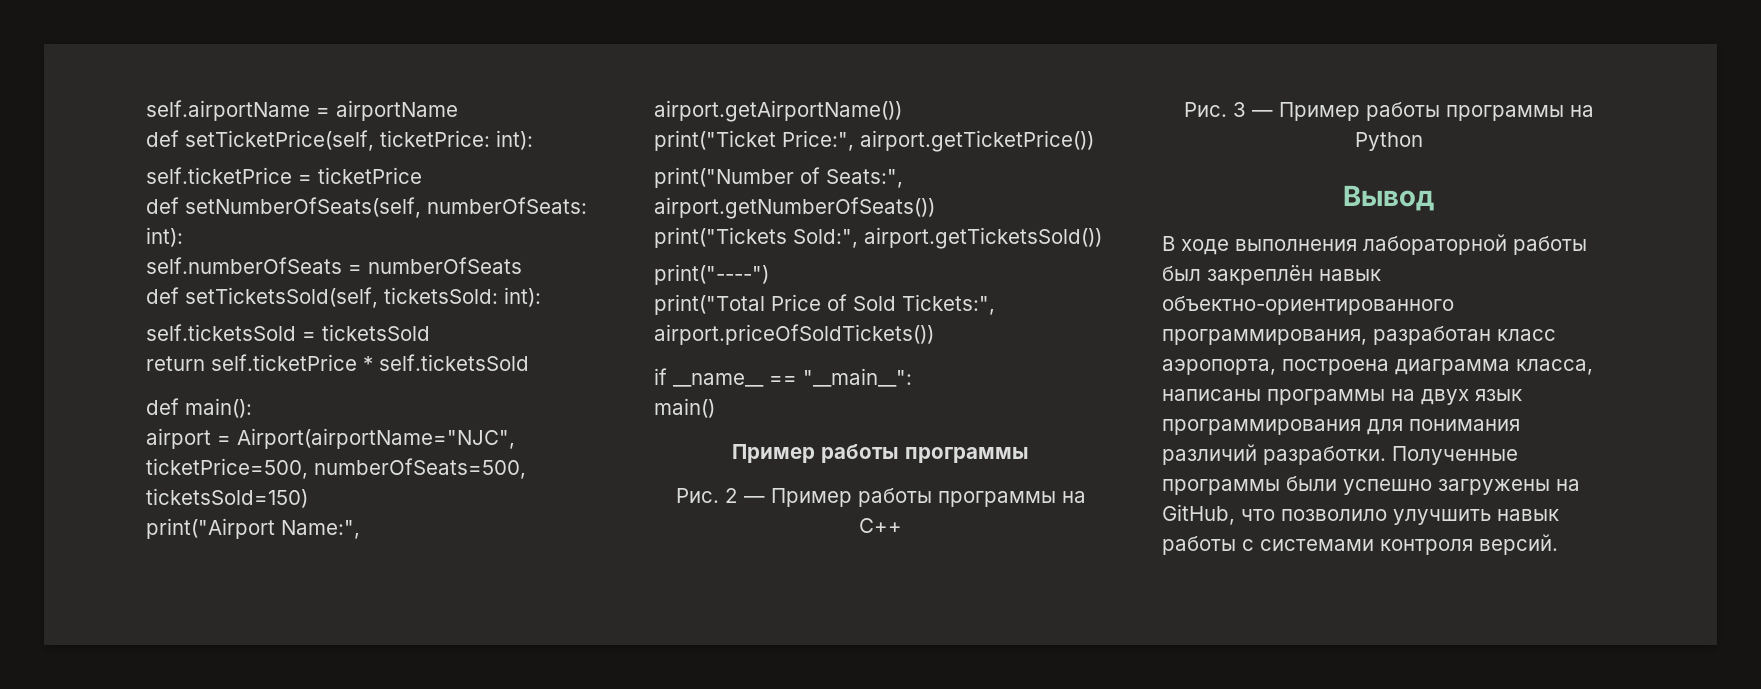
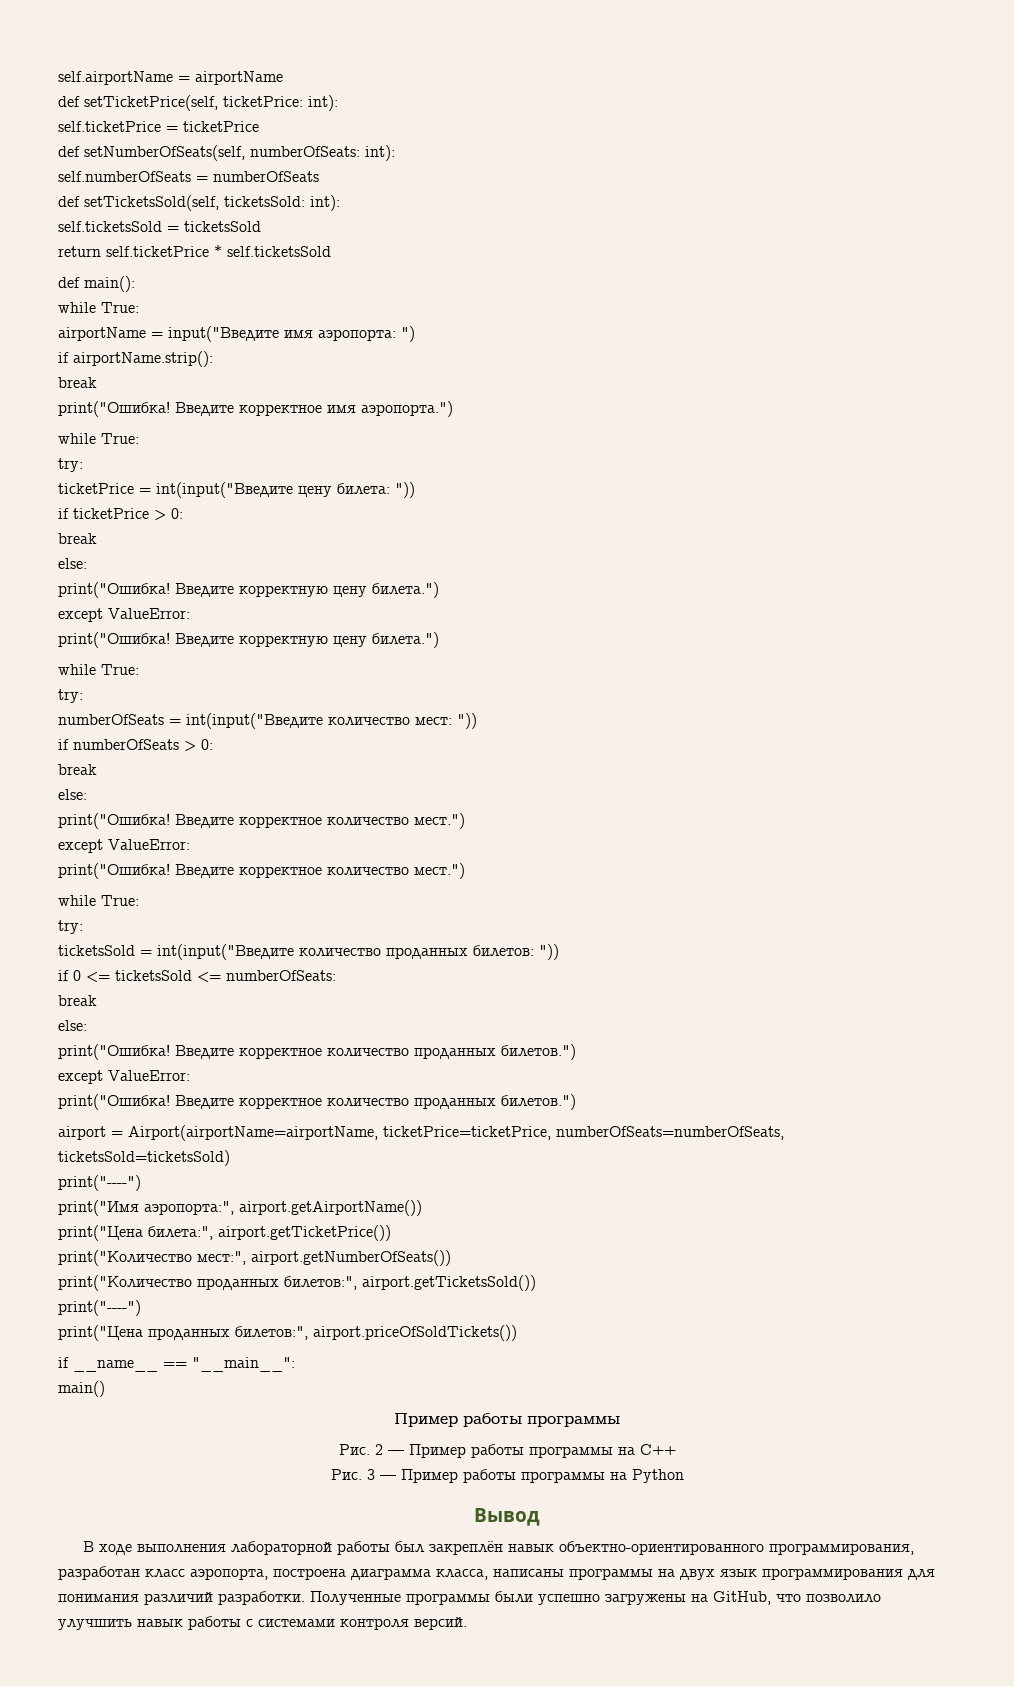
[146,428,515,449] [146,458,526,479] [146,488,308,508] [146,518,360,539] airport = Airport(airportName="NJC", ticketPrice=500, numberOfSeats=500, ticketsSold=150) // print("Airport Name:", -> [58,302,139,313] [58,326,415,342] [58,351,213,367] [58,377,97,388] [58,401,453,417] [58,433,139,444] [58,458,83,472] [58,482,415,498] [58,508,183,521] [58,533,97,544] [58,558,87,569] [58,582,439,598] [58,608,190,622] [58,632,439,648] [58,664,139,675] [58,689,83,703] [58,713,477,729] [58,739,213,752] [58,764,97,775] [58,789,87,800] [58,813,465,829] [58,839,190,853] [58,863,465,879] [58,895,139,906] [58,920,83,934] [58,944,559,960] [58,970,336,982] [58,995,97,1006] [58,1020,87,1031] [58,1044,576,1060] [58,1070,190,1084] [58,1094,576,1110] [58,1125,784,1141] [58,1150,230,1166] [58,1175,141,1191] [58,1200,234,1216] while True: // airportName = input("Введите имя аэропорта: ") // if airportName.strip(): // break // print("Ошибка! Введите корректное имя аэропорта.") // while True: // try: // ticketPrice = int(input("Введите цену билета: ")) // if ticketPrice > 0: // break // else: // print("Ошибка! Введите корректную цену билета.") // except ValueError: // print("Ошибка! Введите корректную цену билета.") // while True: // try: // numberOfSeats = int(input("Введите количество мест: ")) // if numberOfSeats > 0: // break // else: // print("Ошибка! Введите корректное количество мест.") // except ValueError: // print("Ошибка! Введите корректное количество мест.") // while True: // try: // ticketsSold = int(input("Введите количество проданных билетов: ")) // if 0 <= ticketsSold <= numberOfSeats: // break // else: // print("Ошибка! Введите корректное количество проданных билетов.") // except ValueError: // print("Ошибка! Введите корректное количество проданных билетов.") // airport = Airport(airportName=airportName, ticketPrice=ticketPrice, numberOfSeats=numberOfSeats, ticketsSold=ticketsSold) // print("----") // print("Имя аэропорта:",
[654,130,854,151] print("Ticket Price:", -> [58,1225,213,1241] print("Цена билета:",
[654,167,903,188] [654,197,935,219] [654,227,1102,249] [654,264,769,285] [654,294,995,315] print("Number of Seats:", airport.getNumberOfSeats()) // print("Tickets Sold:", airport.getTicketsSold()) // print("----") // print("Total Price of Sold Tickets:", -> [58,1250,451,1266] [58,1275,536,1291] [58,1300,141,1316] [58,1325,308,1341] print("Количество мест:", airport.getNumberOfSeats()) // print("Количество проданных билетов:", airport.getTicketsSold()) // print("----") // print("Цена проданных билетов:",

